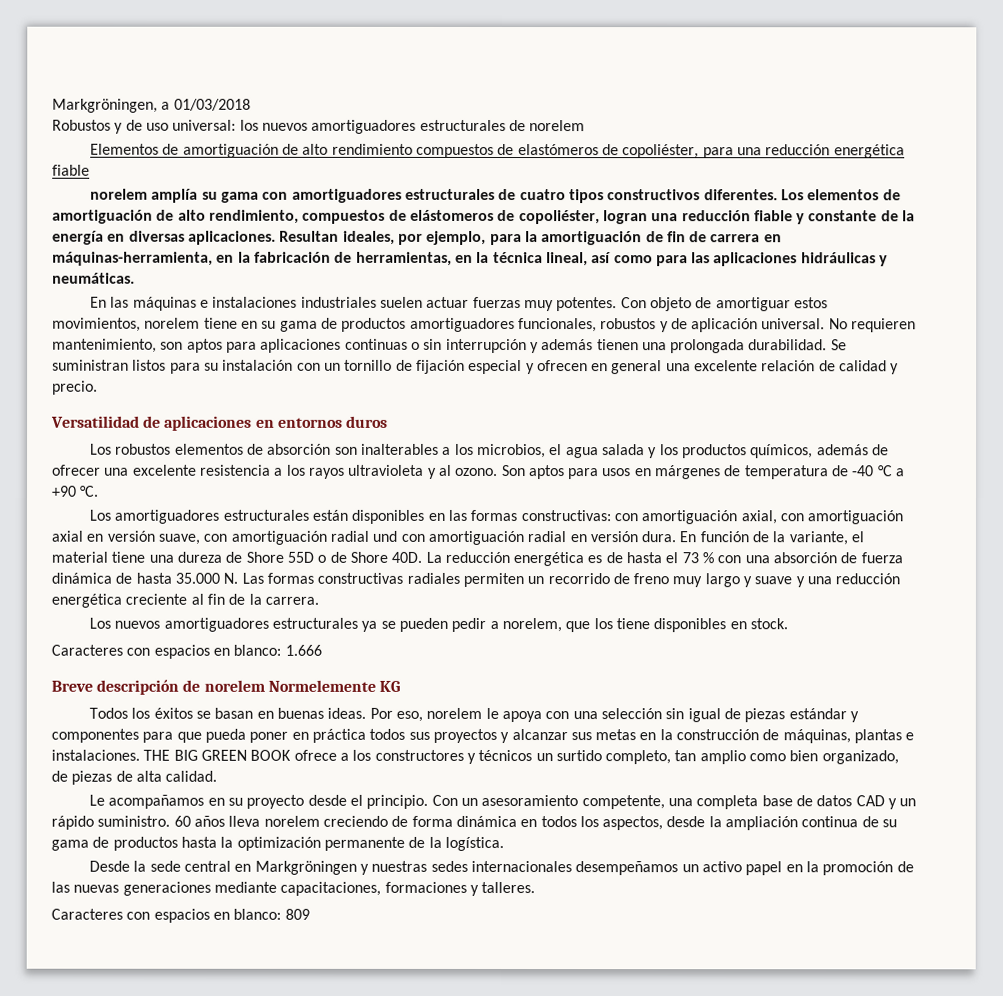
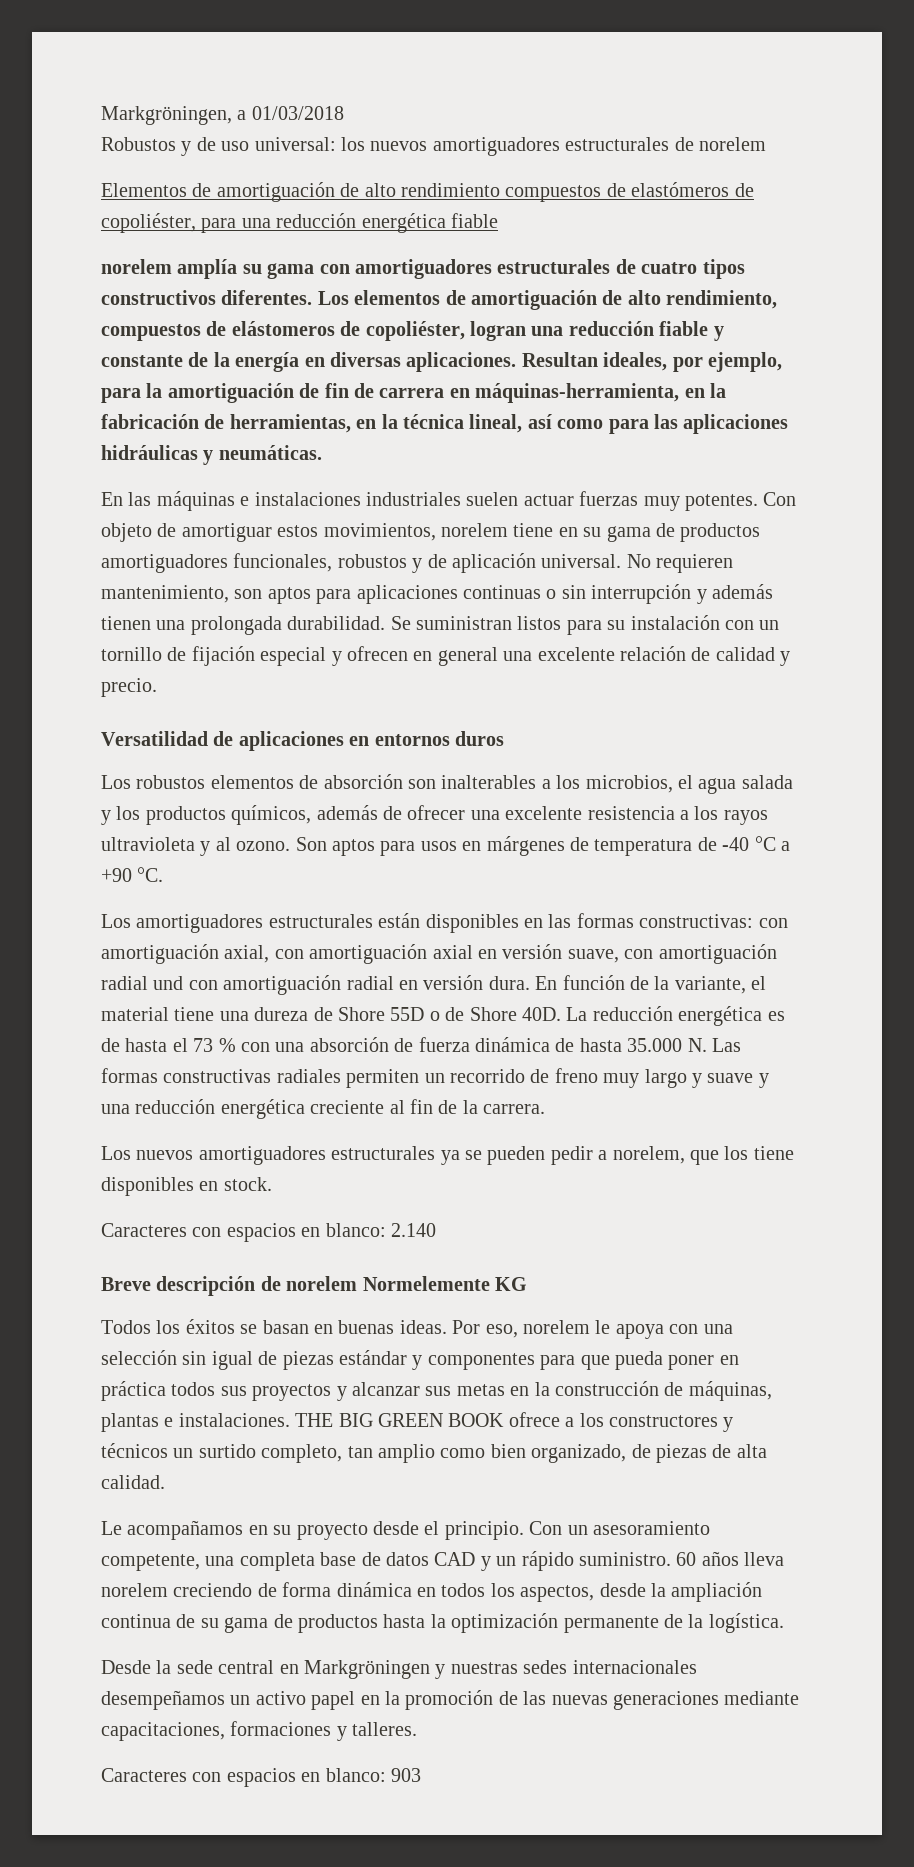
[284,644,322,656] 1.666 -> [391,1223,436,1237] 2.140
[284,908,310,920] 809 -> [391,1768,421,1782] 903

